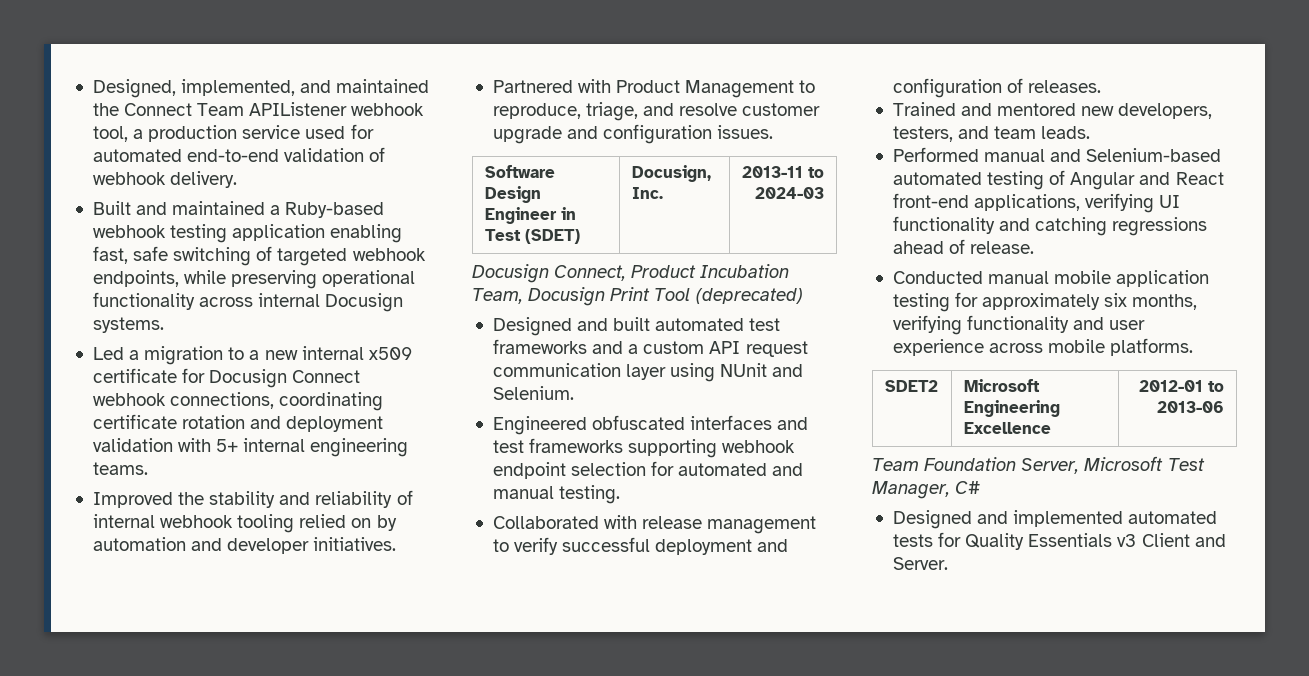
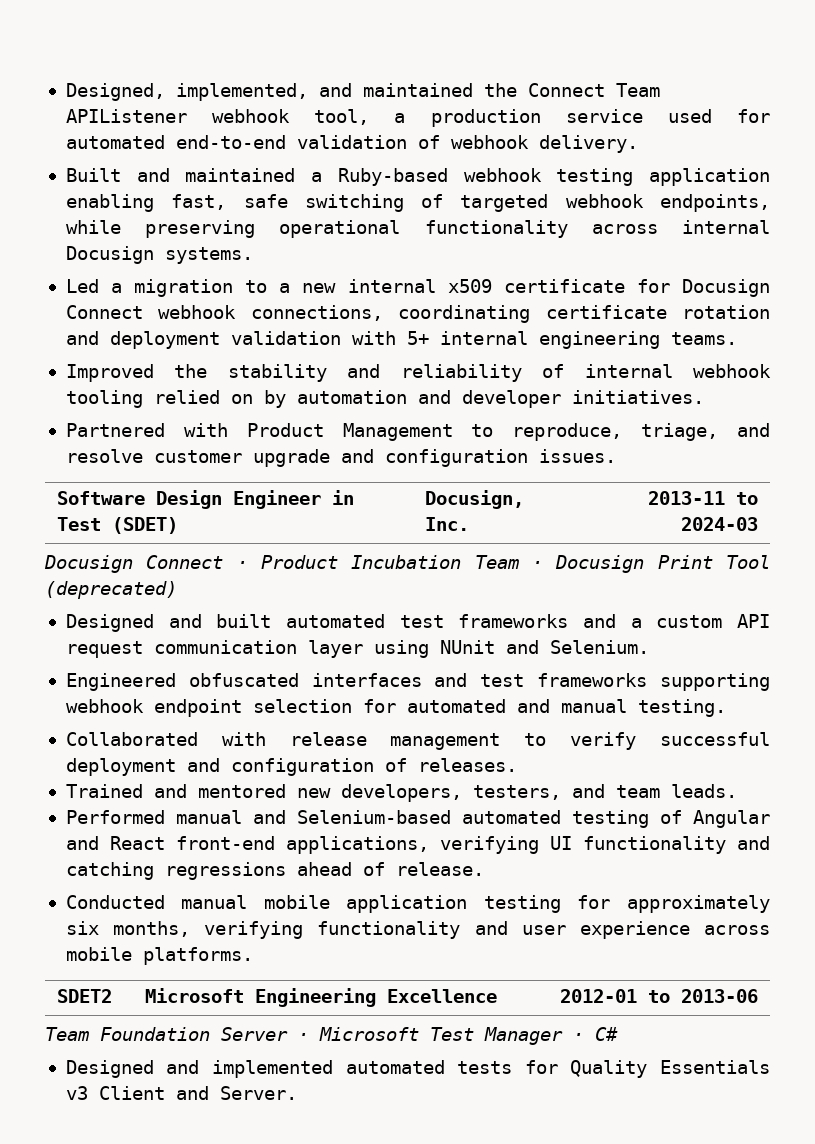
[554,264,790,281] [472,288,523,304] Connect, Product Incubation Team, -> [146,555,543,569] Connect · Product Incubation Team ·
[1021,456,1205,474] [872,481,950,499] Server, Microsoft Test Manager, -> [221,1027,584,1045] Server · Microsoft Test Manager ·

